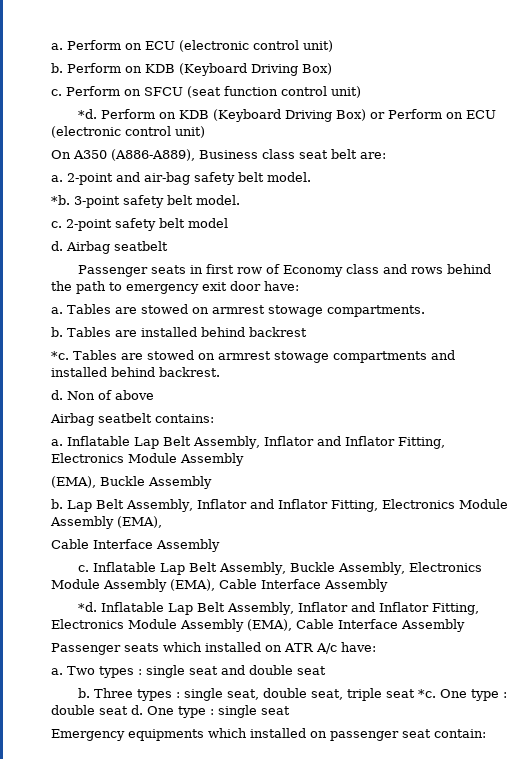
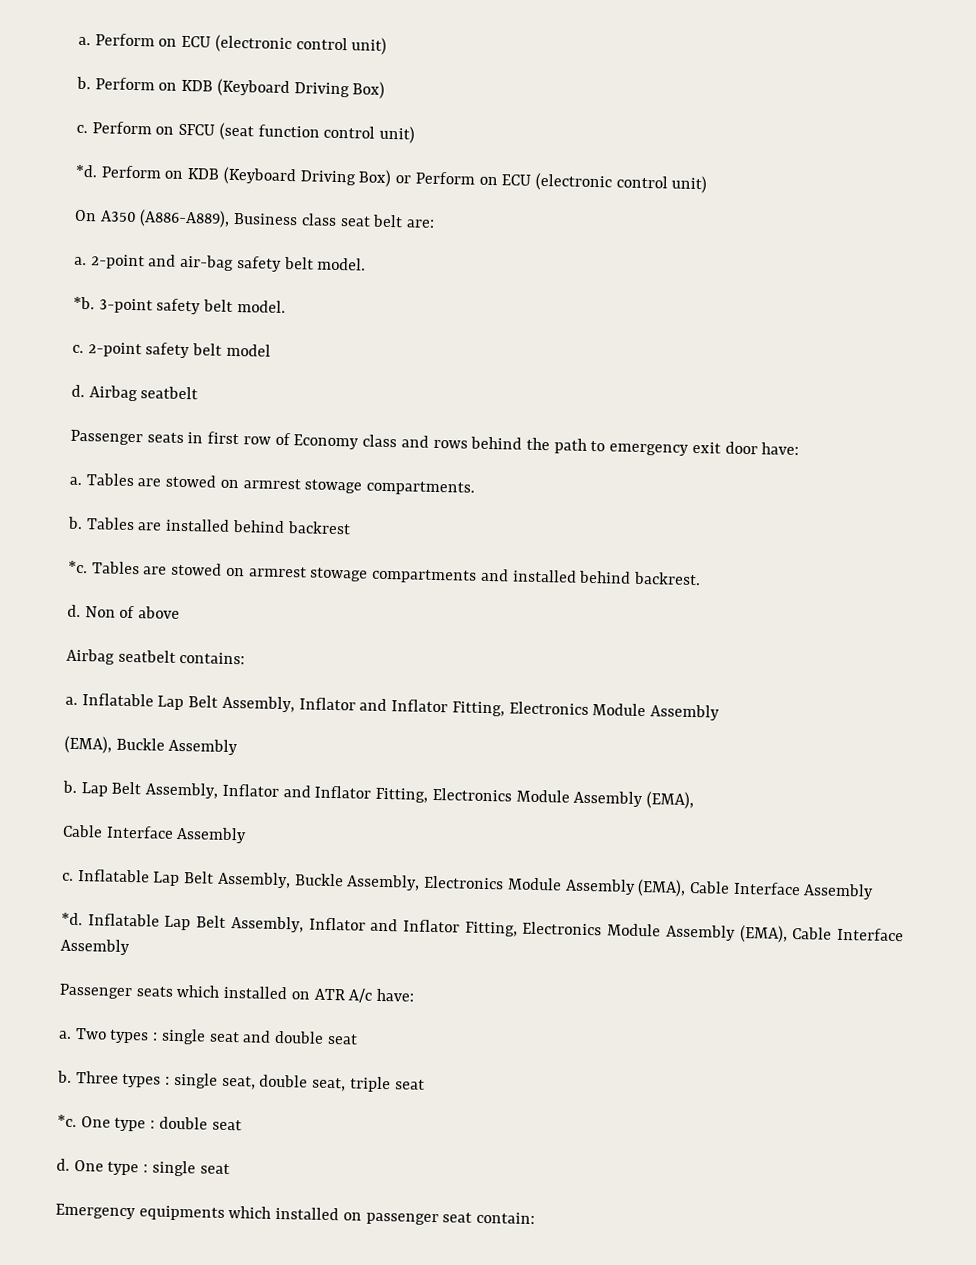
(415, 693) none -> (425, 1084) //
(128, 710) none -> (242, 1125) //

